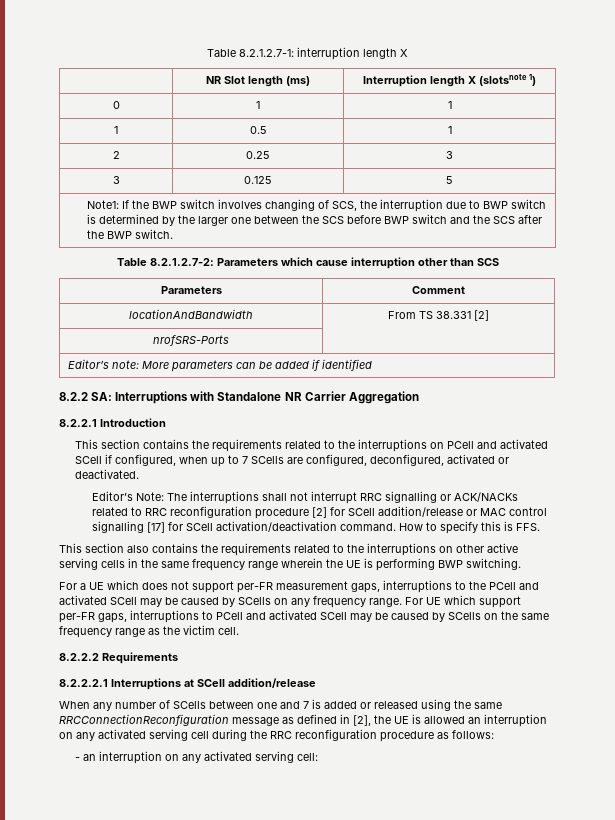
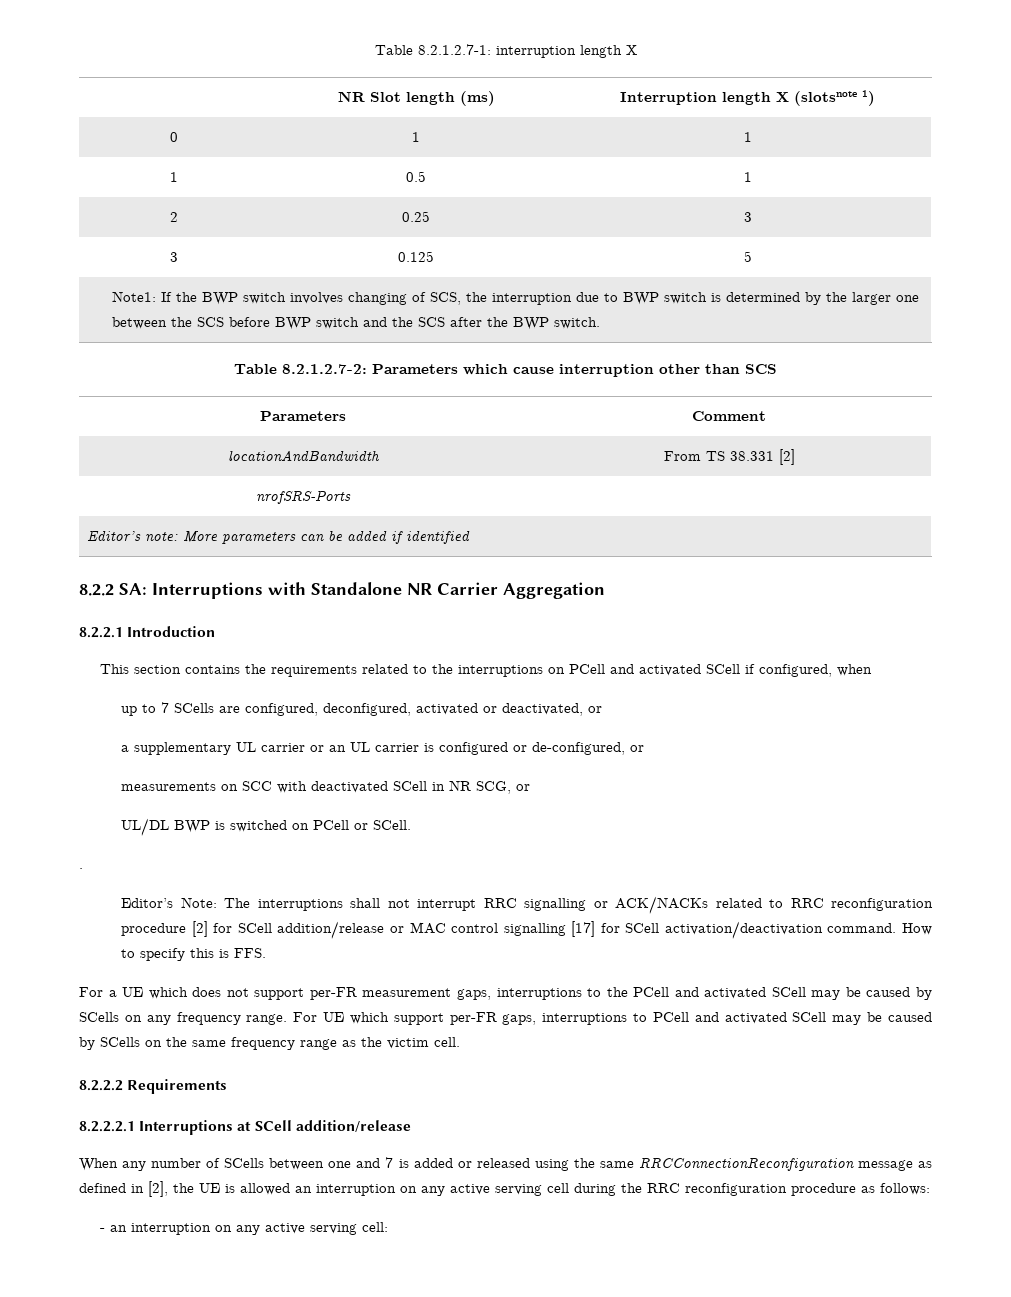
(209, 460) none -> (873, 670) //
[75,469,140,479] deactivated. -> [502,703,603,716] [121,742,645,755] [121,780,531,794] [121,818,412,836] [79,868,83,869] deactivated, or // a supplementary UL carrier or an UL carrier is configured or de-configured, or // measurements on SCC with deactivated SCell in NR SCG, or // UL/DL BWP is switched on PCell or SCell. // .
[59,543,518,556] [59,558,521,571] // This section also contains the requirements related to the interruptions on other active serving cells in the same frequency range wherein the UE is performing BWP switching. -> (267, 953) none
[98,729,146,739] activated -> [450,1184,490,1195] active
[204,751,253,761] activated -> [265,1223,306,1234] active

